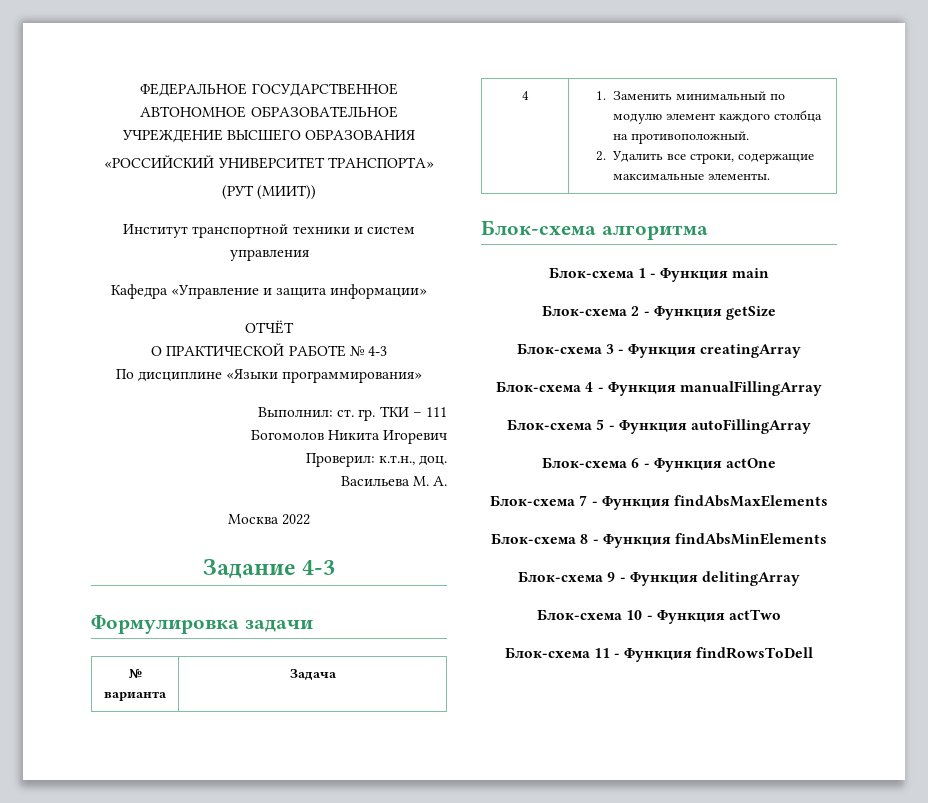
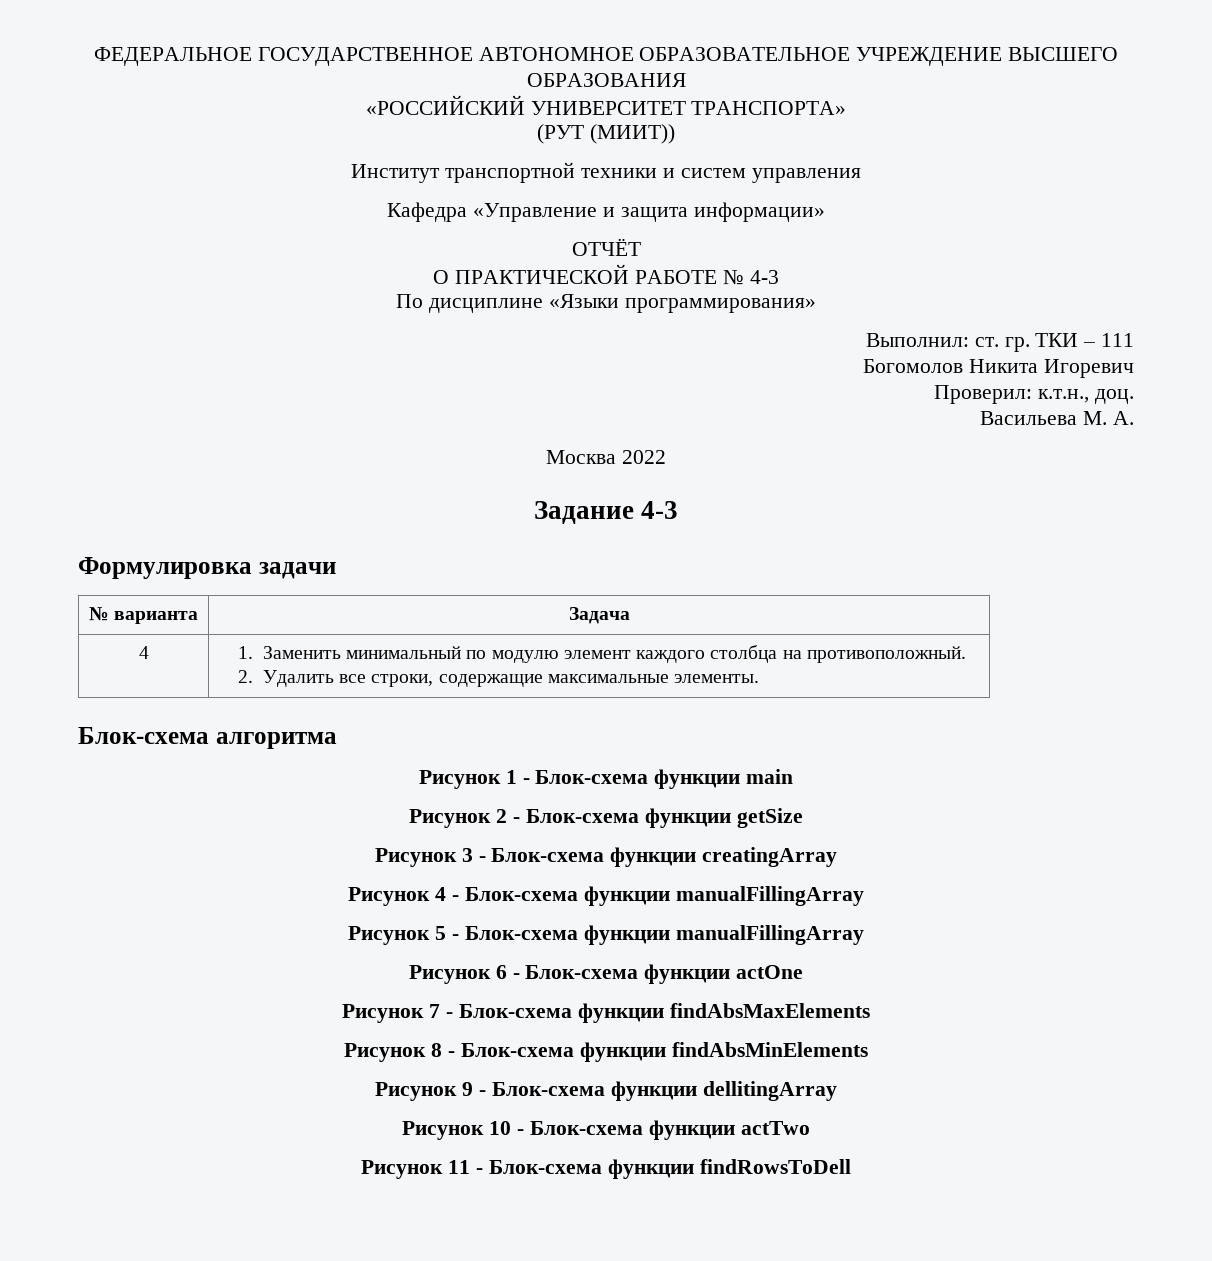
[548,267,634,278] Блок-схема -> [418,770,501,789] Рисунок
[660,268,729,282] Функция -> [535,769,741,789] Блок-схема функции
[542,305,628,316] Блок-схема -> [409,809,492,828] Рисунок
[653,306,722,320] Функция -> [525,808,731,828] Блок-схема функции
[516,343,602,354] Блок-схема -> [374,848,457,867] Рисунок
[628,344,697,358] Функция -> [491,847,697,867] Блок-схема функции
[496,381,582,392] Блок-схема -> [348,887,431,906] Рисунок
[607,381,822,396] [507,419,593,430] Функция manualFillingArray // Блок-схема -> [464,886,864,906] [348,926,431,945] Блок-схема функции manualFillingArray // Рисунок
[618,419,811,434] [542,457,722,472] Функция autoFillingArray // Блок-схема 6 - Функция -> [464,925,864,945] [408,964,731,984] Блок-схема функции manualFillingArray // Рисунок 6 - Блок-схема функции
[490,495,576,506] Блок-схема -> [342,1004,425,1023] Рисунок
[601,496,670,510] Функция -> [458,1003,664,1023] Блок-схема функции
[491,533,577,544] Блок-схема -> [344,1043,427,1062] Рисунок
[602,534,671,548] Функция -> [460,1042,666,1062] Блок-схема функции
[518,571,604,582] Блок-схема -> [375,1082,458,1101] Рисунок
[629,571,800,586] [537,609,725,624] Функция delitingArray // Блок-схема 10 - Функция -> [491,1081,837,1101] [402,1120,735,1140] Блок-схема функции dellitingArray // Рисунок 10 - Блок-схема функции
[504,647,590,658] Блок-схема -> [361,1160,444,1179] Рисунок
[624,648,693,662] Функция -> [488,1159,694,1179] Блок-схема функции

